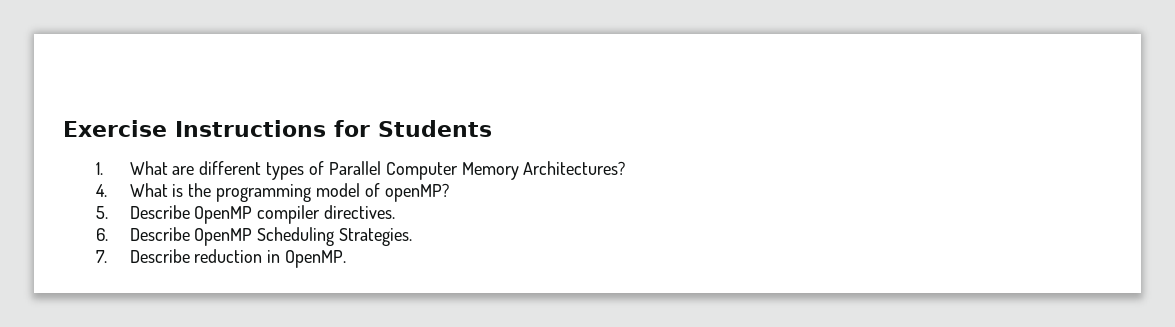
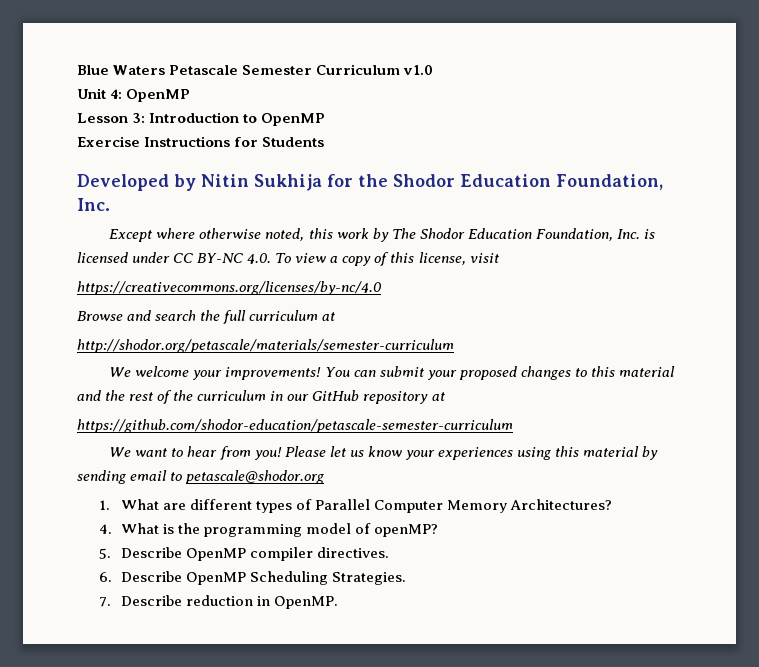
[63,120,492,137] Exercise Instructions for Students -> [77,64,434,75] [77,88,191,102] [77,112,326,126] [77,136,325,147] [77,174,663,191] [77,198,110,211] [109,228,655,242] [77,252,499,266] [77,281,381,295] [77,310,336,324] [77,339,454,353] [109,366,675,380] [77,390,445,404] [77,419,513,433] [109,446,659,460] [77,470,325,484] Blue Waters Petascale Semester Curriculum v1.0 // Unit 4: OpenMP // Lesson 3: Introduction to OpenMP // Exercise Instructions for Students // Developed by Nitin Sukhija for the Shodor Education Foundation, Inc. // Except where otherwise noted, this work by The Shodor Education Foundation, Inc. is licensed under CC BY-NC 4.0. To view a copy of this license, visit // https://creativecommons.org/licenses/by-nc/4.0 // Browse and search the full curriculum at // http://shodor.org/petascale/materials/semester-curriculum // We welcome your improvements! You can submit your proposed changes to this material and the rest of the curriculum in our GitHub repository at // https://github.com/shodor-education/petascale-semester-curriculum // We want to hear from you! Please let us know your experiences using this material by sending email to petascale@shodor.org

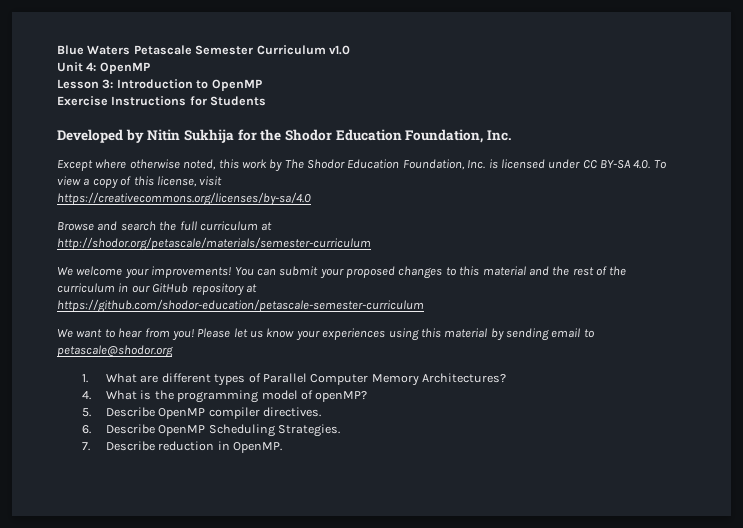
[197,253,244,263] BY-NC -> [600,160,631,169] BY-SA
[77,281,381,295] https://creativecommons.org/licenses/by-nc/4.0 -> [57,192,311,206] https://creativecommons.org/licenses/by-sa/4.0

